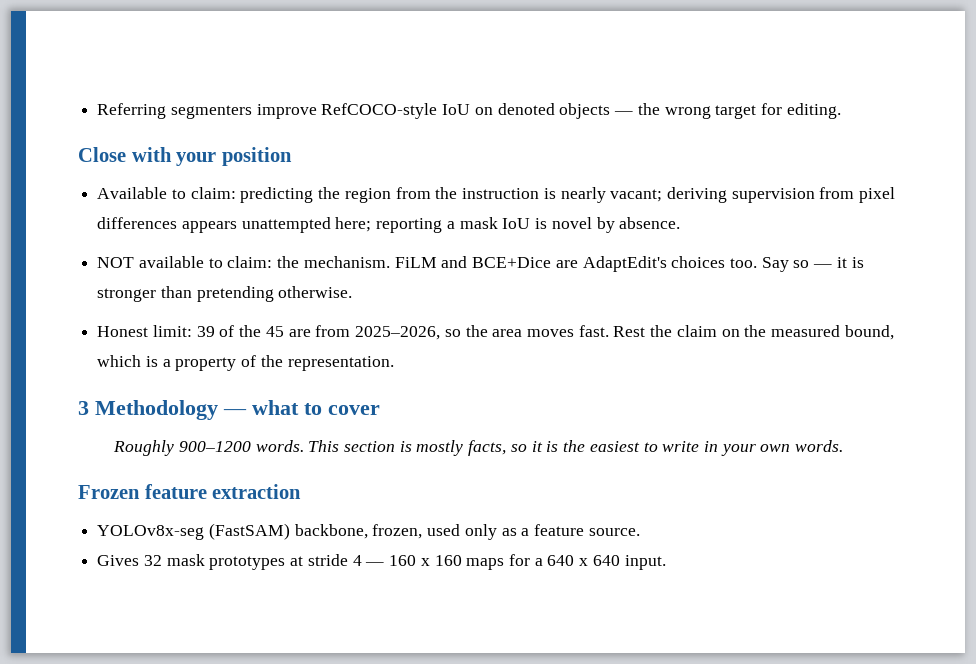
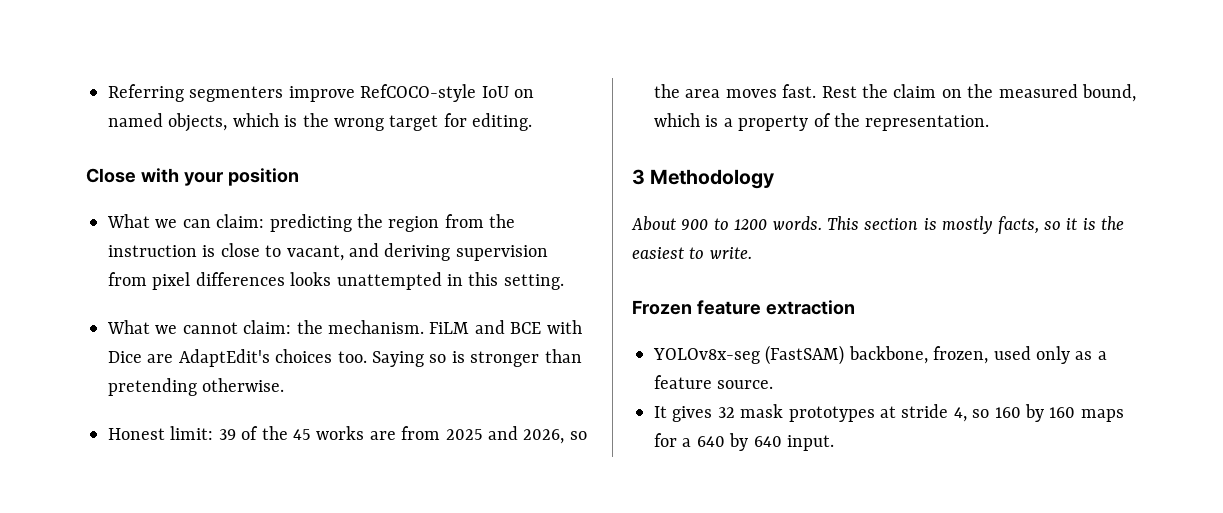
[497,103,634,119] denoted objects — -> [108,113,298,132] named objects, which is
[97,187,186,199] Available to -> [107,214,211,228] What we can
[560,187,663,203] nearly vacant; -> [220,243,379,261] close to vacant, and
[181,217,681,233] [97,256,223,268] appears unattempted here; reporting a mask IoU is novel by absence. // NOT available to -> [290,272,564,290] [107,320,238,334] looks unattempted in this setting. // What we cannot
[472,257,552,268] BCE+Dice -> [510,320,582,334] [108,351,142,363] BCE with Dice
[761,257,847,272] Say so — it -> [372,351,447,367] Saying so
(284, 331) none -> [316,426,365,440] works
[355,326,441,340] 2025–2026, -> [445,426,565,444] 2025 and 2026,
[223,400,380,415] [113,440,251,456] — what to cover // Roughly 900–1200 -> [631,216,768,231] // About 900 to 1200
[662,440,844,456] write in your own words. -> [709,247,752,259] write.
[97,555,140,566] Gives -> [654,406,713,422] It gives
[352,555,430,566] 4 — 160 x -> [953,404,1044,422] 4, so 160 by
[579,558,589,566] x -> [729,433,749,451] by

